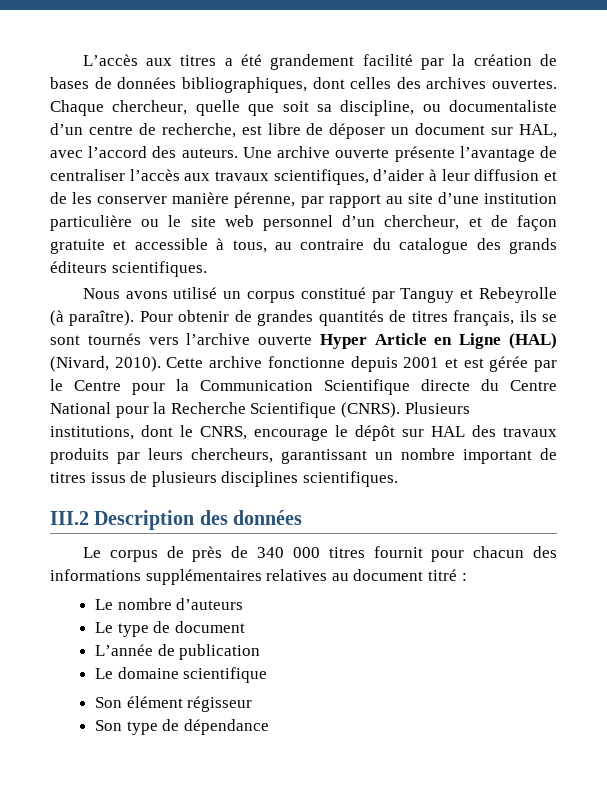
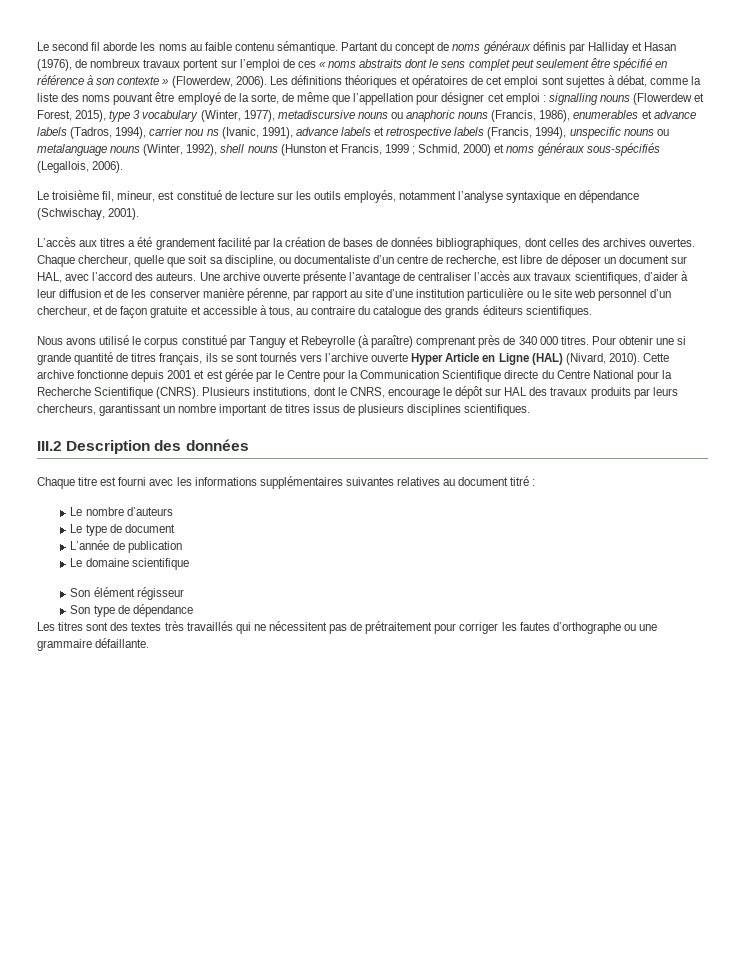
(82, 60) none -> [37,41,677,54] [37,58,668,71] [37,75,702,88] [37,92,705,105] [37,110,696,122] [37,127,669,139] [37,143,660,156] [37,161,124,173] [37,190,639,203] [37,208,140,220] Le second fil aborde les noms au faible contenu sémantique. Partant du concept de noms généraux définis par Halliday et Hasan (1976), de nombreux travaux portent sur l’emploi de ces « noms abstraits dont le sens complet peut seulement être spécifié en référence à son contexte » (Flowerdew, 2006). Les définitions théoriques et opératoires de cet emploi sont sujettes à débat, comme la liste des noms pouvant être employé de la sorte, de même que l’appellation pour désigner cet emploi : signalling nouns (Flowerdew et Forest, 2015), type 3 vocabulary (Winter, 1977), metadiscursive nouns ou anaphoric nouns (Francis, 1986), enumerables et advance labels (Tadros, 1994), carrier nou ns (Ivanic, 1991), advance labels et retrospective labels (Francis, 1994), unspecific nouns ou metalanguage nouns (Winter, 1992), shell nouns (Hunston et Francis, 1999 ; Schmid, 2000) et noms généraux sous-spécifiés (Legallois, 2006). // Le troisième fil, mineur, est constitué de lecture sur les outils employés, notamment l’analyse syntaxique en dépendance (Schwischay, 2001). //
[223,291,242,299] un -> [132,336,142,345] le
[69,310,384,326] paraître). Pour obtenir de grandes quantités -> [371,335,687,348] [37,352,114,365] paraître) comprenant près de 340 000 titres. Pour obtenir une si grande quantité
[82,546,557,562] Le corpus de près de 340 000 titres fournit pour chacun des -> [37,477,192,489] Chaque titre est fourni avec les
(262, 577) none -> [345,477,394,486] suivantes
(269, 727) none -> [37,621,657,634] [37,638,150,651] // Les titres sont des textes très travaillés qui ne nécessitent pas de prétraitement pour corriger les fautes d’orthographe ou une grammaire défaillante.

